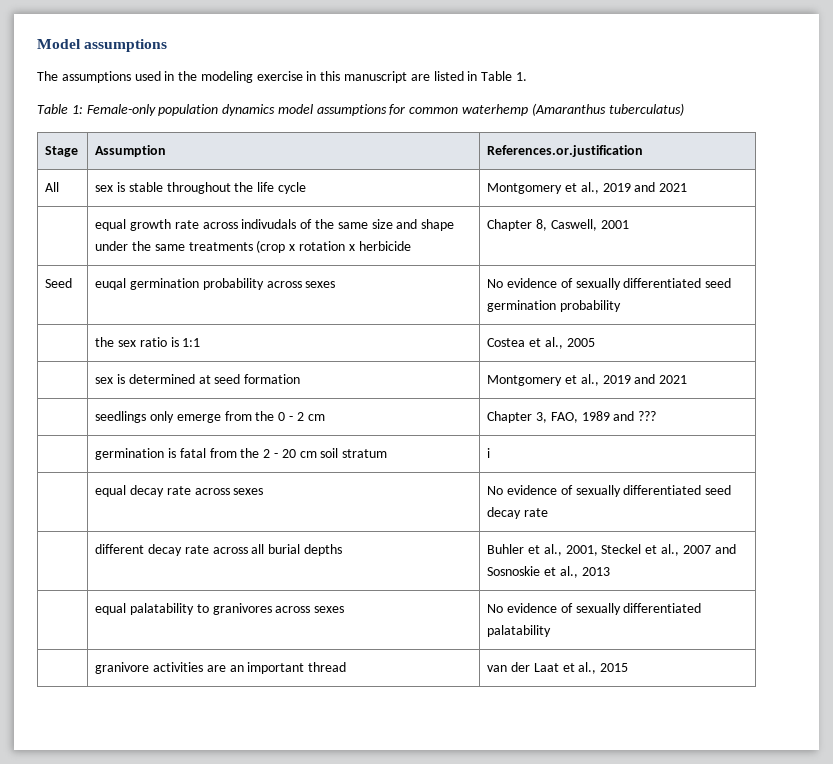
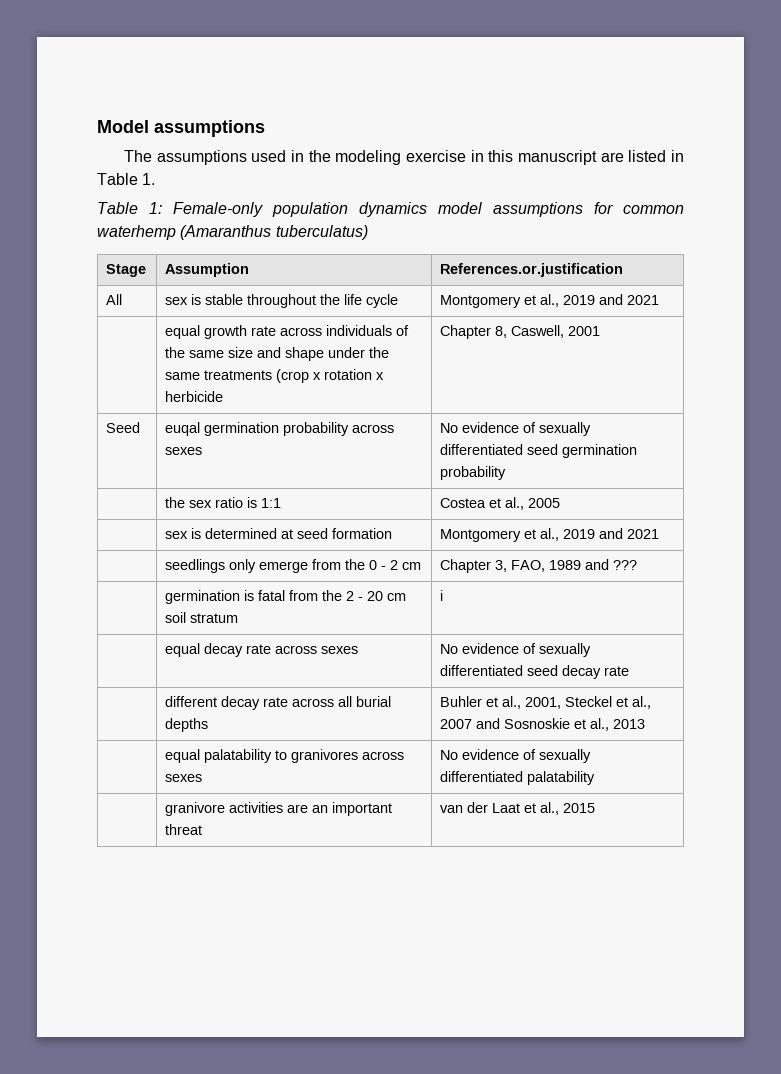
[241,219,297,229] indivudals -> [326,325,393,336] individuals
[308,662,347,672] thread -> [165,824,203,835] threat

